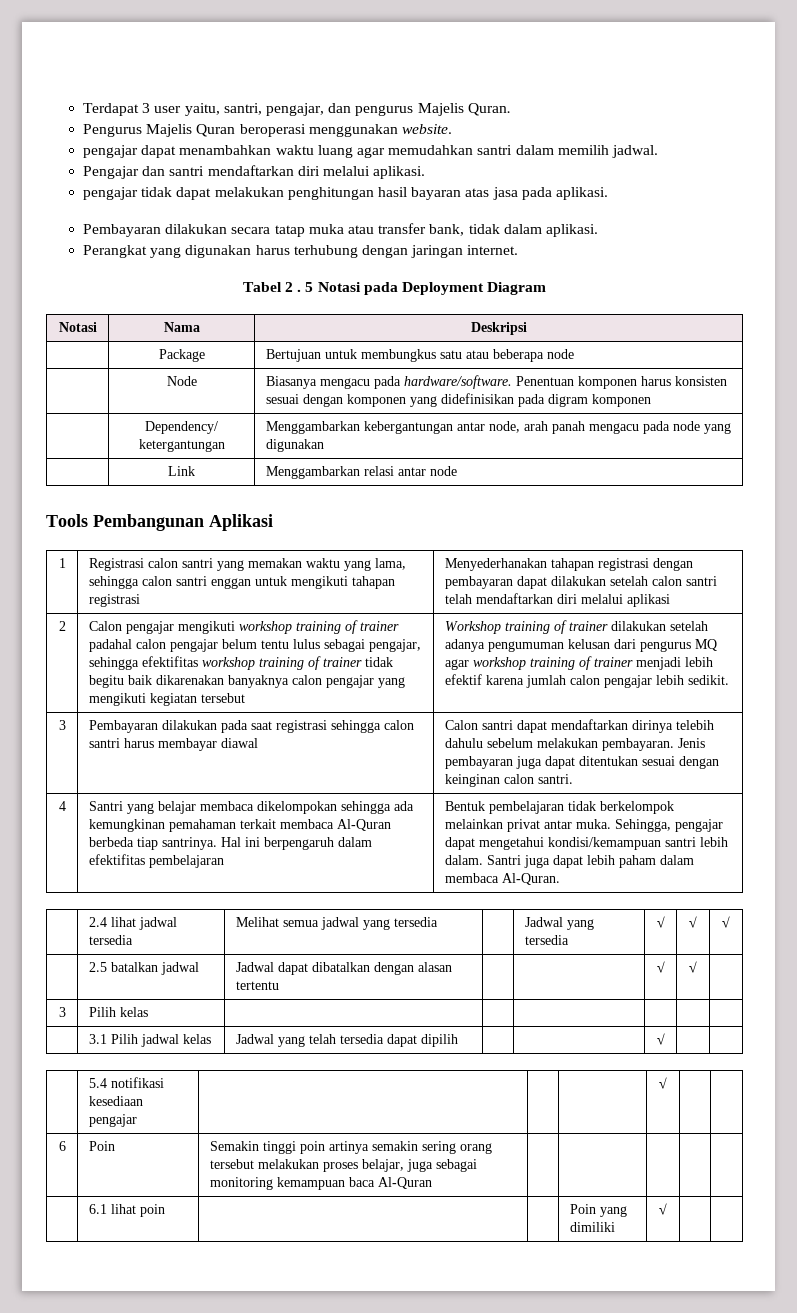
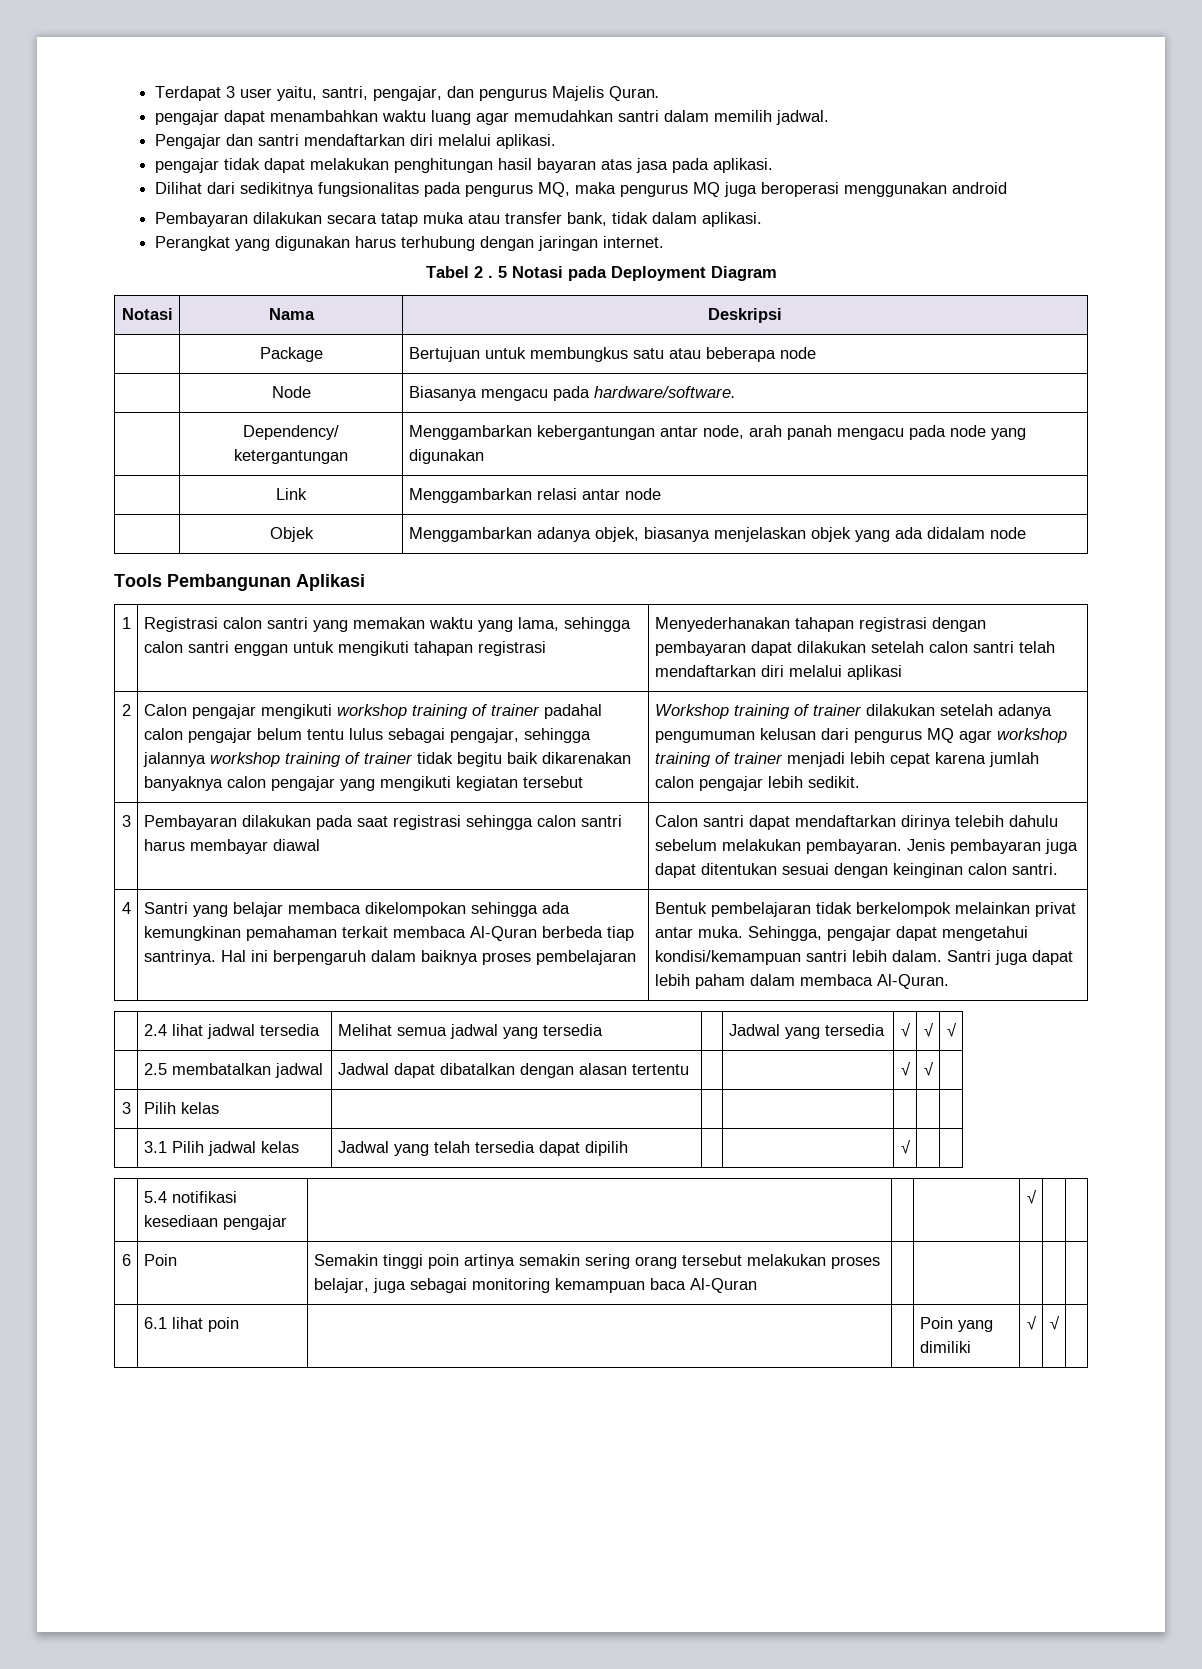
[83,124,452,137] // Pengurus Majelis Quran beroperasi menggunakan website. -> (661, 93) none
(608, 193) none -> [155,182,1008,197] // Dilihat dari sedikitnya fungsionalitas pada pengurus MQ, maka pengurus MQ juga beroperasi menggunakan android
[515,376,727,389] [265,393,651,407] Penentuan komponen harus konsisten sesuai dengan komponen yang didefinisikan pada digram komponen -> (736, 392) none
(457, 471) none -> [269,527,314,542] [408,527,1026,542] // | Objek | Menggambarkan adanya objek, biasanya menjelaskan objek yang ada didalam node
[141,656,198,667] efektifitas -> [142,752,206,767] jalannya
[444,674,482,685] efektif -> [889,753,930,767] cepat
[88,854,145,865] efektifitas -> [420,950,531,965] baiknya proses
[110,962,158,972] batalkan -> [171,1063,271,1075] membatalkan
(667, 1209) none -> [1049,1315,1060,1330] √

